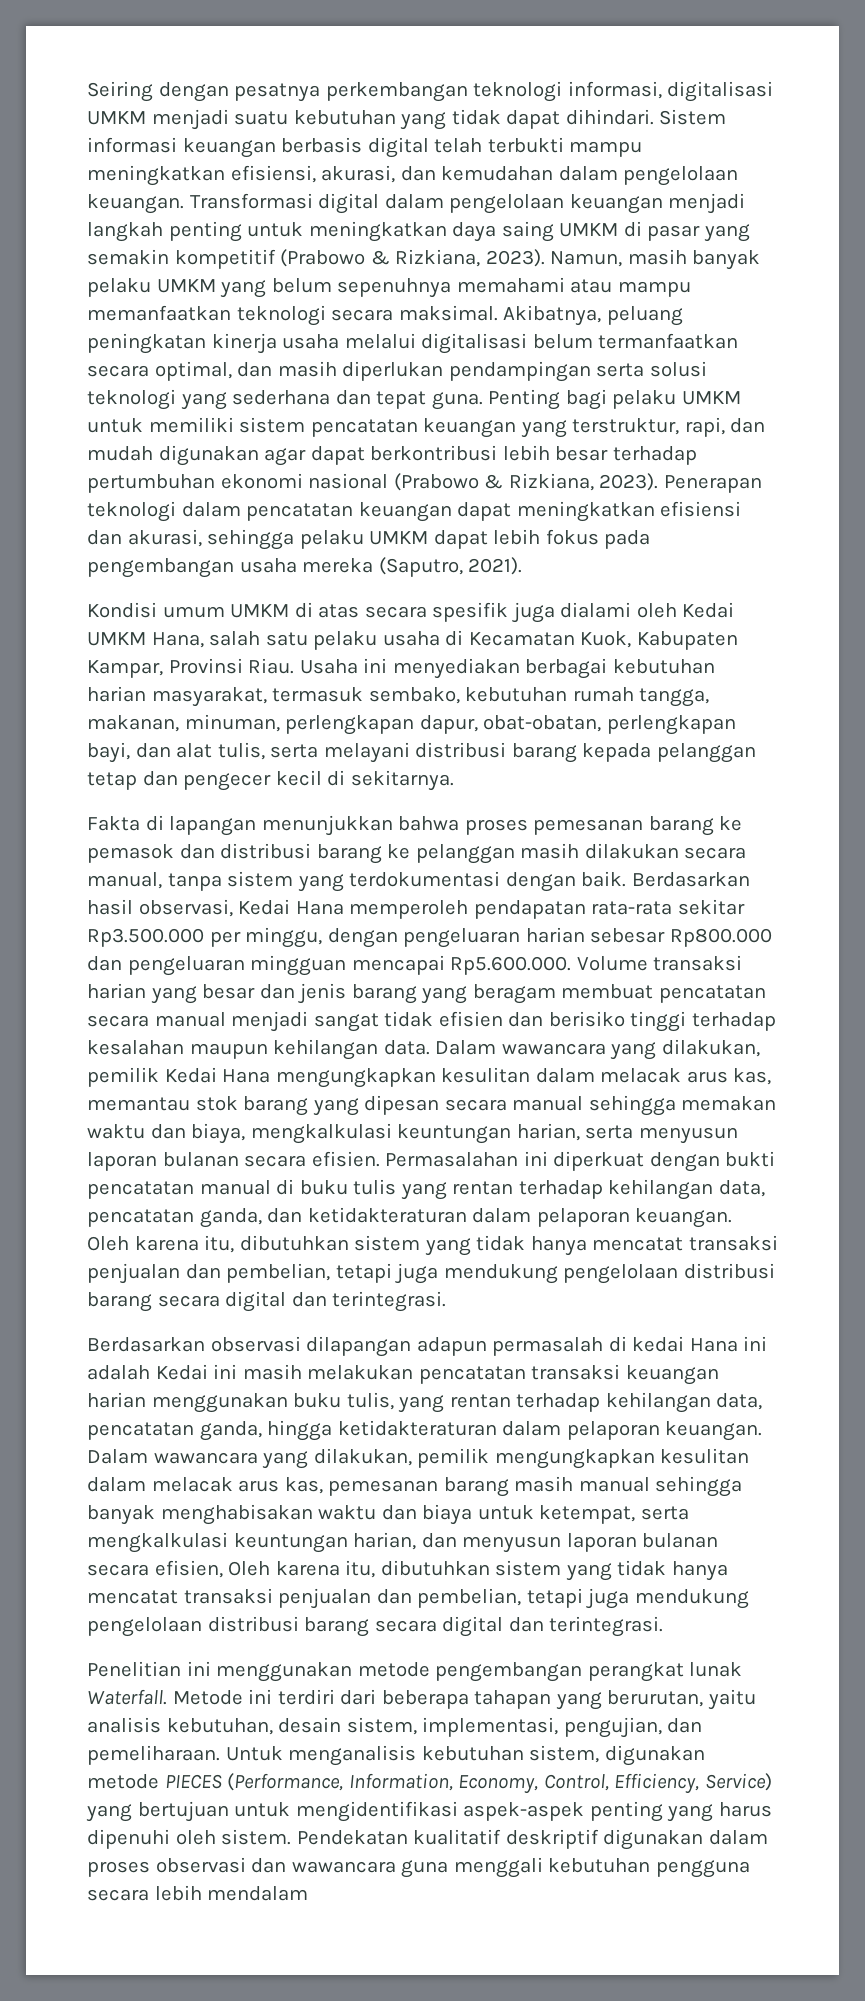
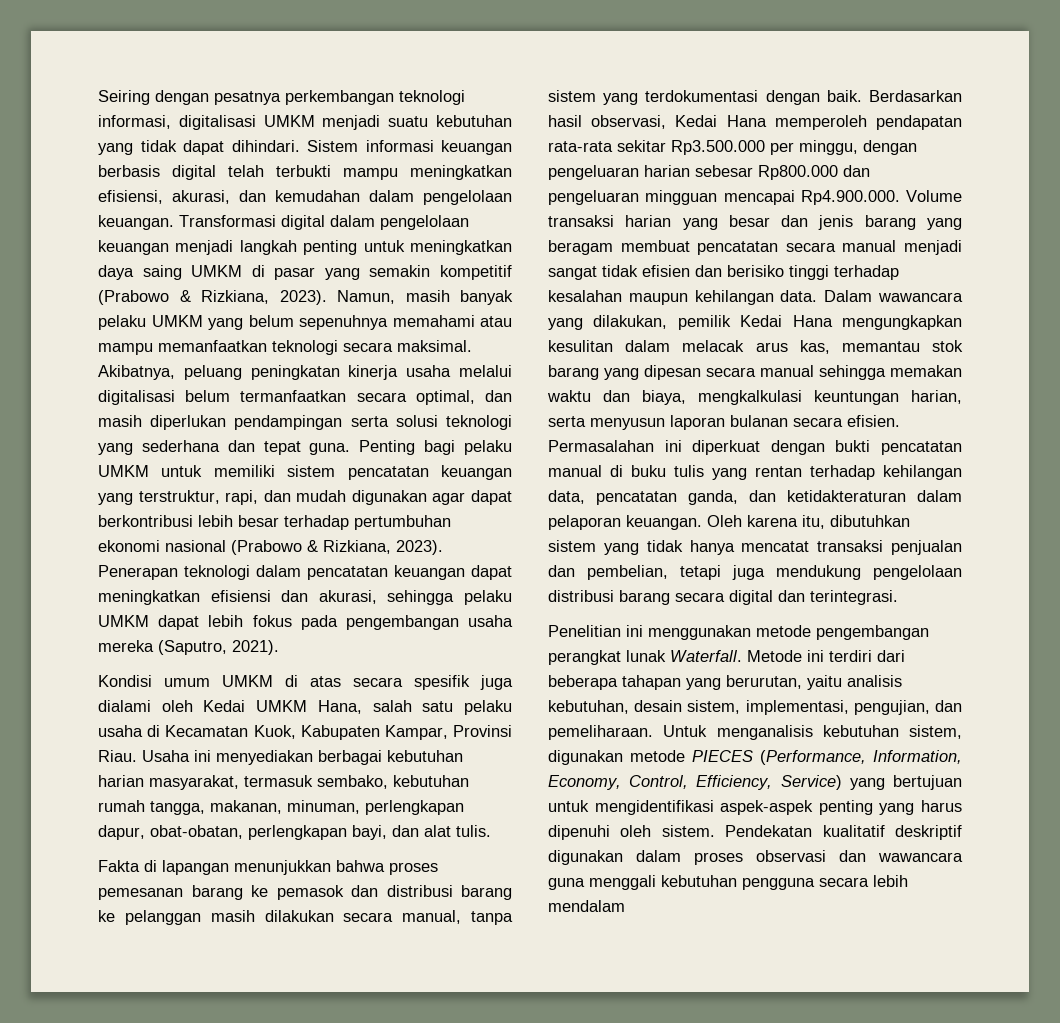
[217,742,756,763] [87,770,454,791] tulis, serta melayani distribusi barang kepada pelanggan tetap dan pengecer kecil di sekitarnya. -> [456,825,491,837] tulis.
[450,956,572,975] Rp5.600.000. -> [800,190,900,205] Rp4.900.000.
[87,1336,768,1357] [87,1364,719,1385] [87,1392,763,1413] [87,1420,763,1441] [87,1448,750,1469] [87,1476,743,1497] [87,1504,689,1525] [87,1532,719,1553] [87,1560,728,1581] [87,1588,749,1609] [87,1616,664,1637] // Berdasarkan observasi dilapangan adapun permasalah di kedai Hana ini adalah Kedai ini masih melakukan pencatatan transaksi keuangan harian menggunakan buku tulis, yang rentan terhadap kehilangan data, pencatatan ganda, hingga ketidakteraturan dalam pelaporan keuangan. Dalam wawancara yang dilakukan, pemilik mengungkapkan kesulitan dalam melacak arus kas, pemesanan barang masih manual sehingga banyak menghabisakan waktu dan biaya untuk ketempat, serta mengkalkulasi keuntungan harian, dan menyusun laporan bulanan secara efisien, Oleh karena itu, dibutuhkan sistem yang tidak hanya mencatat transaksi penjualan dan pembelian, tetapi juga mendukung pengelolaan distribusi barang secara digital dan terintegrasi. -> (898, 597) none

